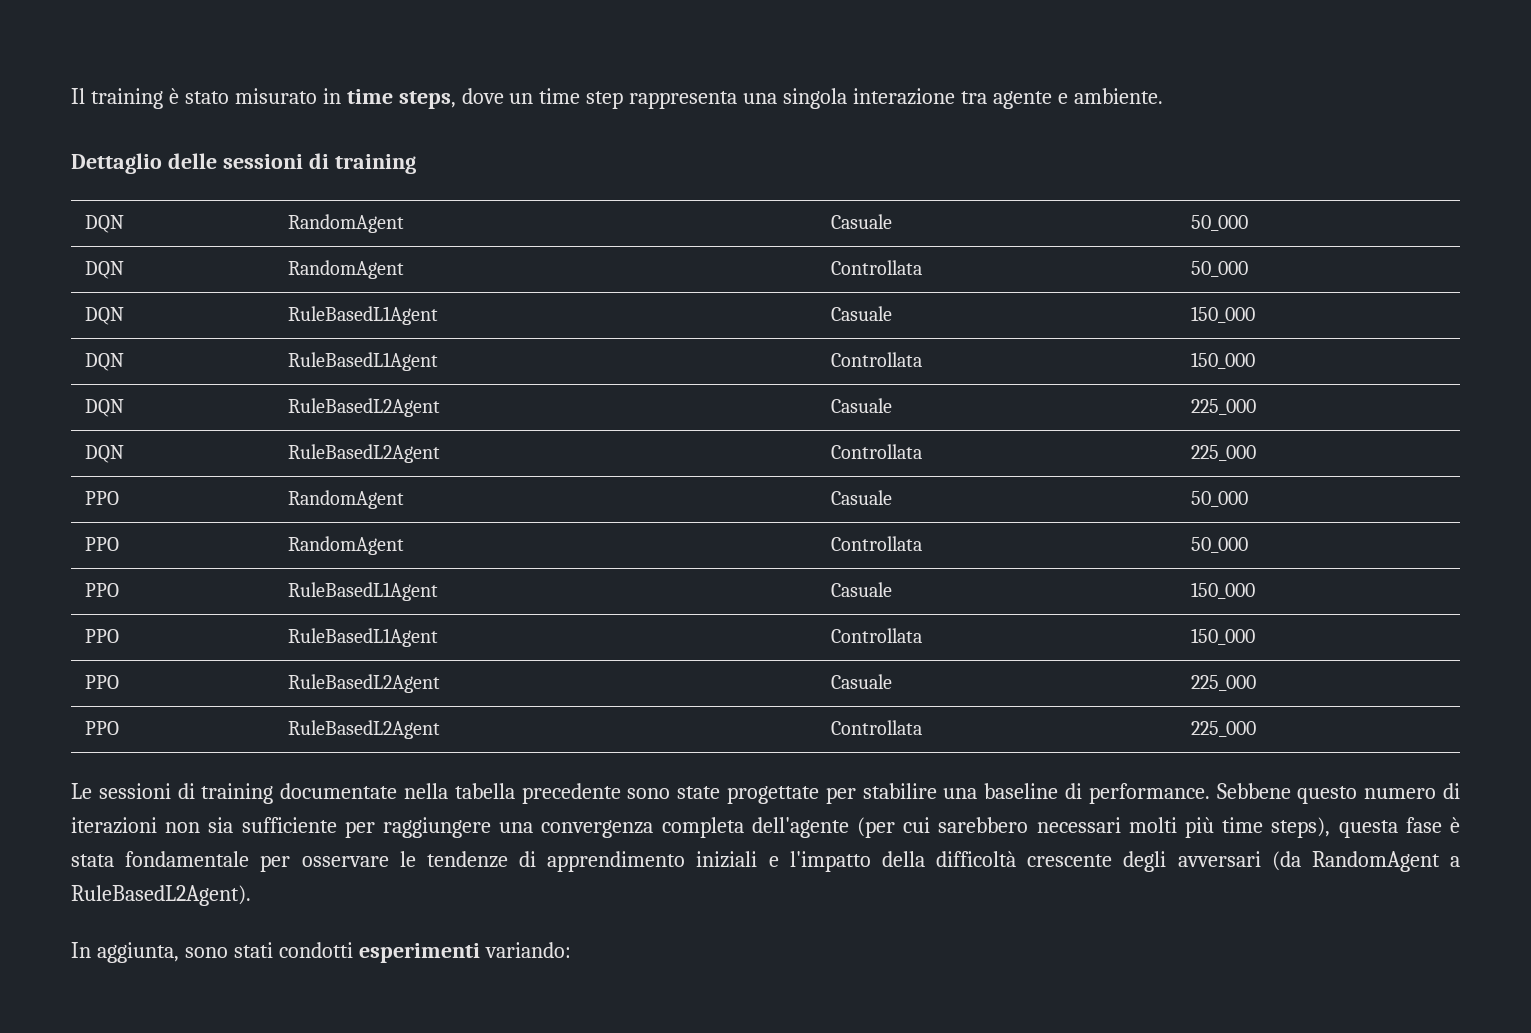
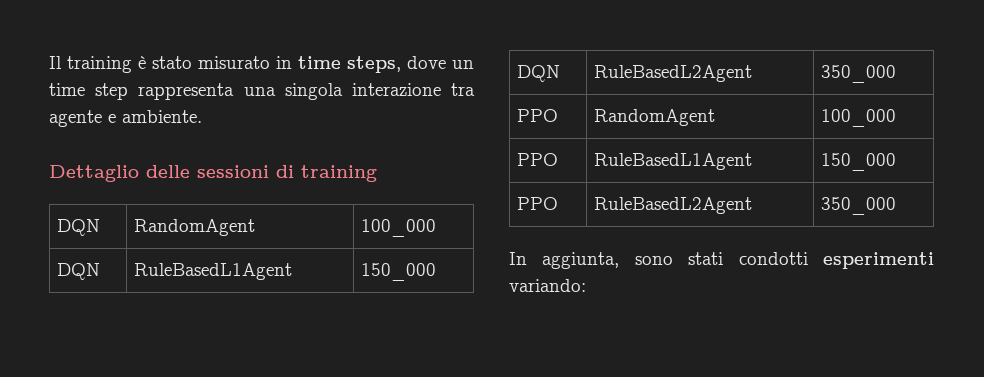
[830,214,892,229] [1190,215,1248,231] [84,261,124,279] [287,260,404,279] [830,260,922,275] [1190,261,1248,277] [84,307,124,325] [287,306,438,325] [830,306,892,321] [1190,306,1255,323] [84,353,124,371] [287,352,438,371] [830,352,922,367] [1190,352,1255,369] [84,399,124,417] [287,398,440,417] [830,398,892,413] [1190,399,1256,415] [84,445,124,463] [287,444,440,463] [830,444,922,459] [1190,445,1256,461] [84,491,119,505] [287,490,404,509] [830,490,892,505] [1190,491,1248,507] [84,537,119,551] [287,536,404,555] [830,536,922,551] [1190,537,1248,553] [84,583,119,597] [287,582,438,601] [830,582,892,597] [1190,582,1255,599] [84,629,119,643] [287,628,438,647] [830,628,922,643] [1190,628,1255,645] [84,675,119,689] [287,674,440,693] [830,674,892,689] [1190,675,1256,691] [84,721,119,735] [287,720,440,739] [830,720,922,735] [1190,721,1256,737] [71,783,1460,804] [71,817,1461,838] [71,851,1461,872] [71,885,251,906] Casuale | 50_000 // DQN | RandomAgent | Controllata | 50_000 // DQN | RuleBasedL1Agent | Casuale | 150_000 // DQN | RuleBasedL1Agent | Controllata | 150_000 // DQN | RuleBasedL2Agent | Casuale | 225_000 // DQN | RuleBasedL2Agent | Controllata | 225_000 // PPO | RandomAgent | Casuale | 50_000 // PPO | RandomAgent | Controllata | 50_000 // PPO | RuleBasedL1Agent | Casuale | 150_000 // PPO | RuleBasedL1Agent | Controllata | 150_000 // PPO | RuleBasedL2Agent | Casuale | 225_000 // PPO | RuleBasedL2Agent | Controllata | 225_000 // Le sessioni di training documentate nella tabella precedente sono state progettate per stabilire una baseline di performance. Sebbene questo numero di iterazioni non sia sufficiente per raggiungere una convergenza completa dell'agente (per cui sarebbero necessari molti più time steps), questa fase è stata fondamentale per osservare le tendenze di apprendimento iniziali e l'impatto della difficoltà crescente degli avversari (da RandomAgent a RuleBasedL2Agent). -> [360,219,436,237] [56,263,100,280] [133,263,292,280] [360,263,436,281] [516,65,560,82] [593,65,752,82] [820,65,896,83] [516,109,558,122] [593,109,715,126] [820,109,896,127] [516,153,558,166] [593,153,752,170] [820,153,896,171] [516,197,558,210] [593,197,752,214] [820,197,896,215] 100_000 // DQN | RuleBasedL1Agent | 150_000 // DQN | RuleBasedL2Agent | 350_000 // PPO | RandomAgent | 100_000 // PPO | RuleBasedL1Agent | 150_000 // PPO | RuleBasedL2Agent | 350_000

